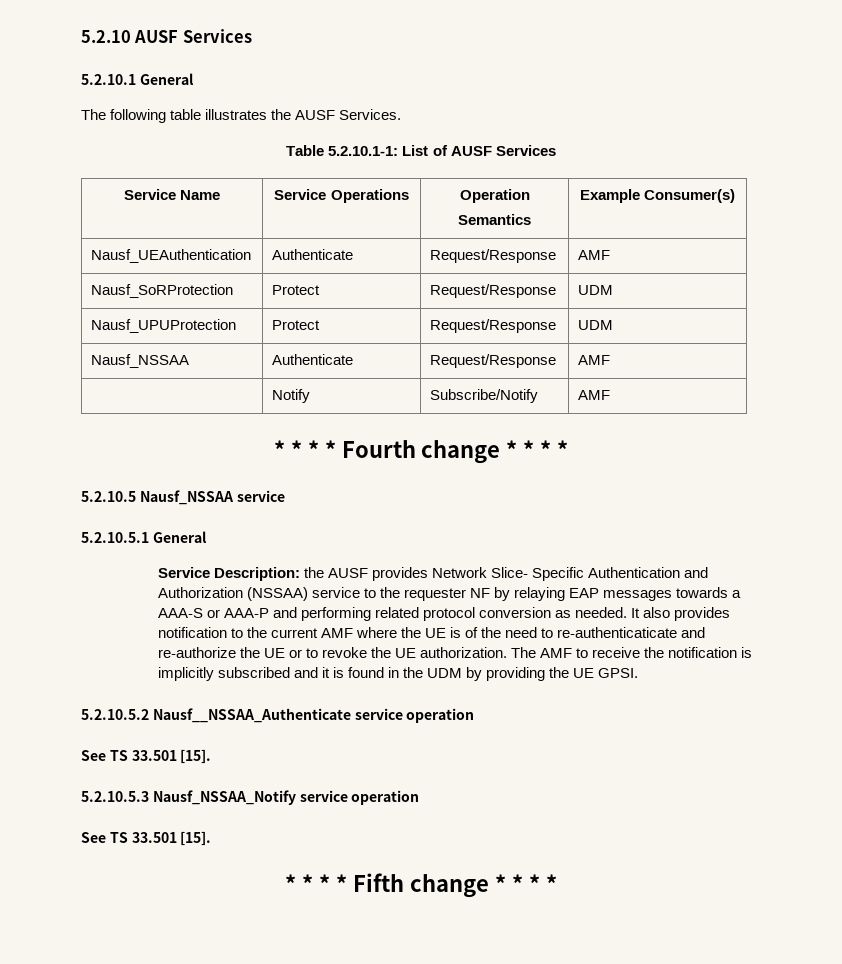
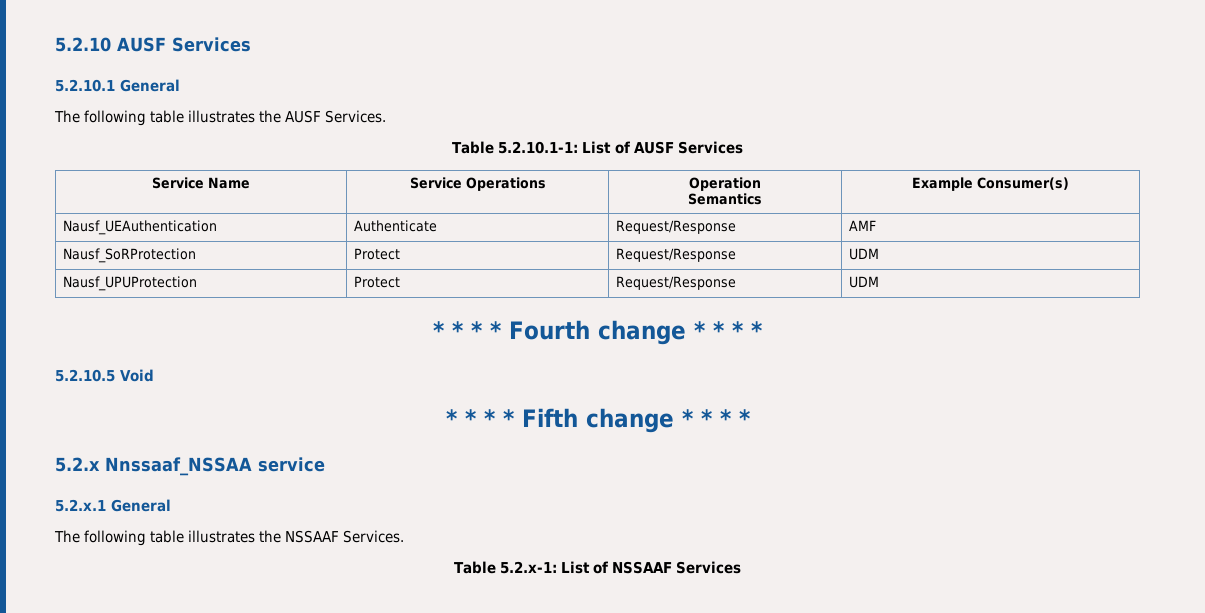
[91,354,190,368] [272,354,354,365] [430,354,557,368] [578,355,611,365] [272,389,311,403] [430,389,539,403] [578,390,611,400] // Nausf_NSSAA | Authenticate | Request/Response | AMF // | Notify | Subscribe/Notify | AMF -> (879, 282) none
[139,490,285,505] [81,531,207,543] [157,567,709,581] [157,587,742,601] [157,607,731,621] [157,627,706,638] [157,647,753,658] [157,667,639,681] [81,708,475,723] [81,749,212,764] [81,790,420,805] [81,831,212,846] Nausf_NSSAA service // 5.2.10.5.1 General // Service Description: the AUSF provides Network Slice- Specific Authentication and Authorization (NSSAA) service to the requester NF by relaying EAP messages towards a AAA-S or AAA-P and performing related protocol conversion as needed. It also provides notification to the current AMF where the UE is of the need to re-authenticaticate and re-authorize the UE or to revoke the UE authorization. The AMF to receive the notification is implicitly subscribed and it is found in the UDM by providing the UE GPSI. // 5.2.10.5.2 Nausf__NSSAA_Authenticate service operation // See TS 33.501 [15]. // 5.2.10.5.3 Nausf_NSSAA_Notify service operation // See TS 33.501 [15]. -> [120,369,154,382] Void
(557, 883) none -> [55,457,325,476] [55,499,171,512] [54,530,405,546] [453,561,742,574] // 5.2.x Nnssaaf_NSSAA service // 5.2.x.1 General // The following table illustrates the NSSAAF Services. // Table 5.2.x-1: List of NSSAAF Services

